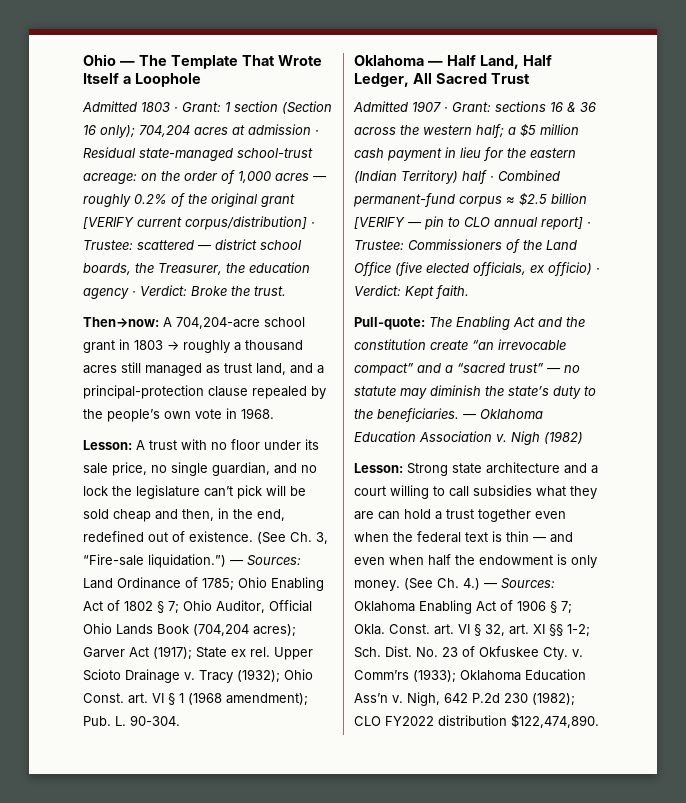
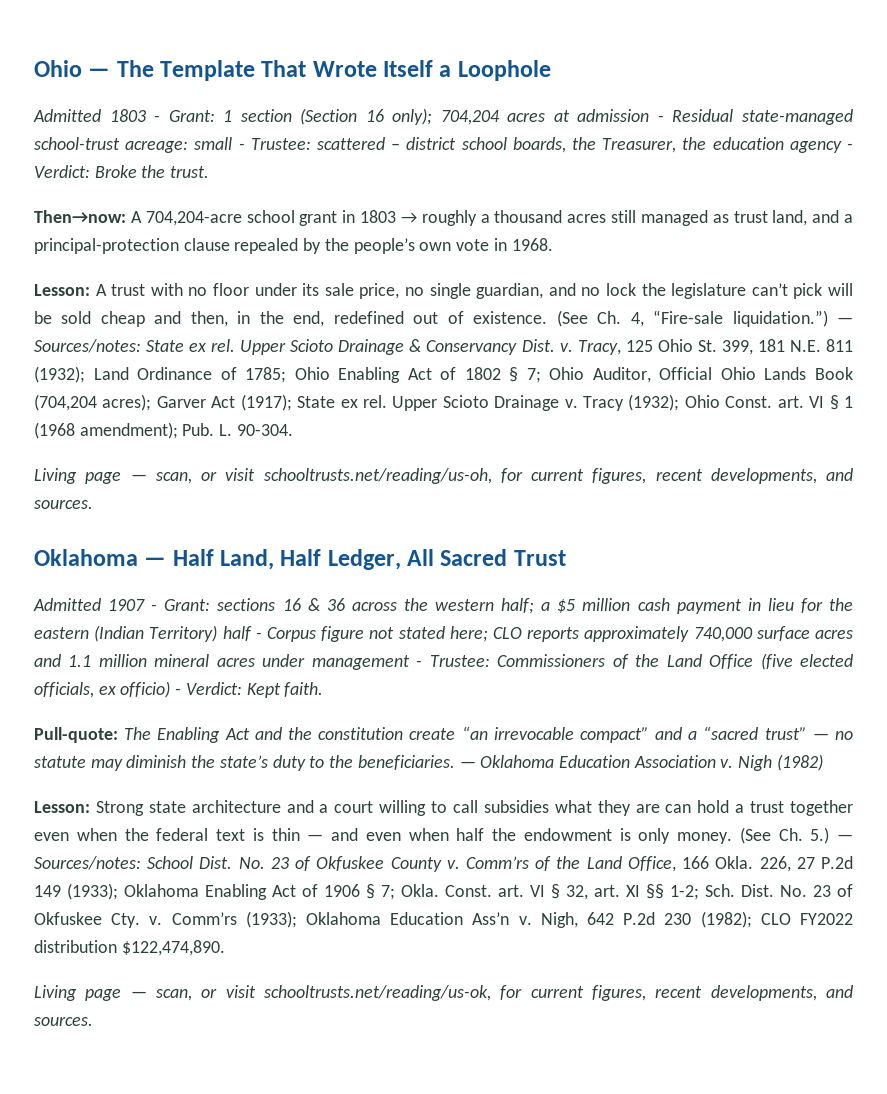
[174,107,178,112] · -> [154,115,161,122] -
[315,130,319,135] · -> [657,115,664,122] -
[141,170,327,184] [83,193,295,207] [83,216,315,230] on the order of 1,000 acres — roughly 0.2% of the original grant [VERIFY current corpus/distribution] · -> [194,137,245,150] small -
[198,245,212,250] — -> [391,143,401,150] –
[132,291,136,296] · -> [847,143,854,150] -
[316,532,328,544] 3, -> [630,312,644,327] 4,
[247,555,301,566] Sources: -> [34,339,853,355] [34,366,85,383] Sources/notes: State ex rel. Upper Scioto Drainage & Conservancy Dist. v. Tracy, 125 Ohio St. 399, 181 N.E. 811 (1932);
(180, 720) none -> [34,468,853,484] [34,500,93,509] // Living page — scan, or visit schooltrusts.net/reading/us-oh, for current figures, recent developments, and sources.
[444,107,448,112] · -> [151,604,158,611] -
[490,170,560,181] [353,193,587,207] [354,216,591,230] · Combined permanent-fund corpus ≈ $2.5 billion [VERIFY — pin to CLO annual report] · -> [255,626,854,642] [34,654,423,670] - Corpus figure not stated here; CLO reports approximately 740,000 surface acres and 1.1 million mineral acres under management -
[596,268,600,273] · -> [175,688,182,695] -
[463,578,555,590] 4.) — Sources: -> [810,827,853,844] [34,856,853,872] [34,883,118,900] 5.) — Sources/notes: School Dist. No. 23 of Okfuskee County v. Comm’rs of the Land Office, 166 Okla. 226, 27 P.2d 149 (1933);
(599, 721) none -> [34,985,854,1001] [34,1017,93,1026] // Living page — scan, or visit schooltrusts.net/reading/us-ok, for current figures, recent developments, and sources.

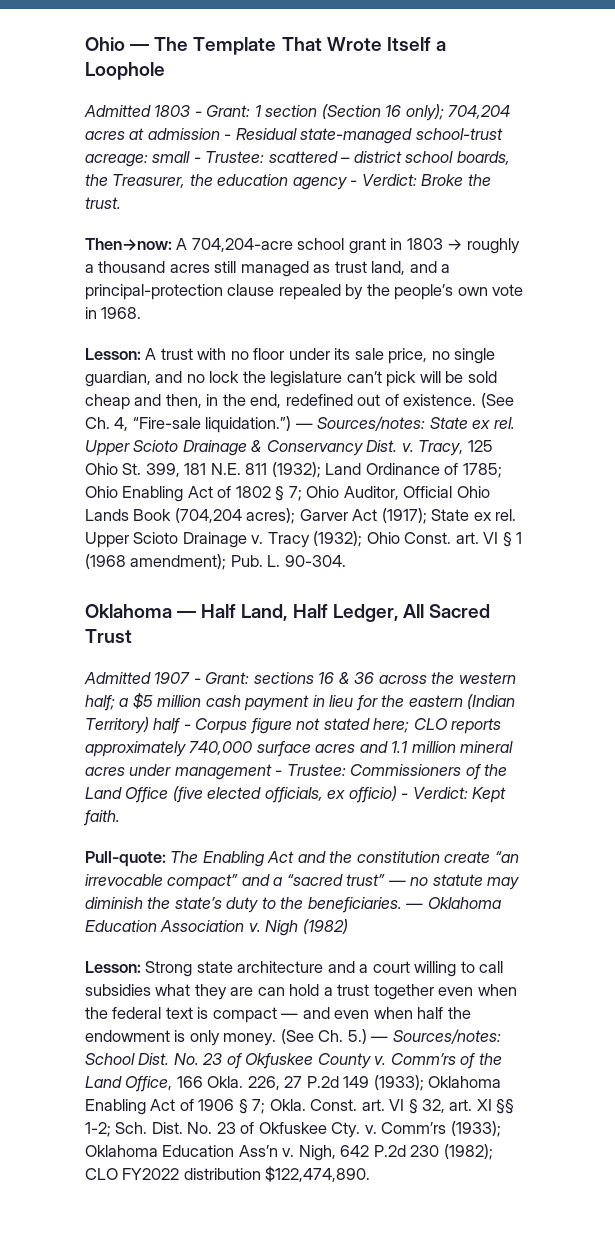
[34,468,853,484] [34,500,93,509] // Living page — scan, or visit schooltrusts.net/reading/us-oh, for current figures, recent developments, and sources. -> (346, 561) none
[271,828,300,841] thin -> [212,1007,277,1023] compact
[34,985,854,1001] [34,1017,93,1026] // Living page — scan, or visit schooltrusts.net/reading/us-ok, for current figures, recent developments, and sources. -> (371, 1174) none

